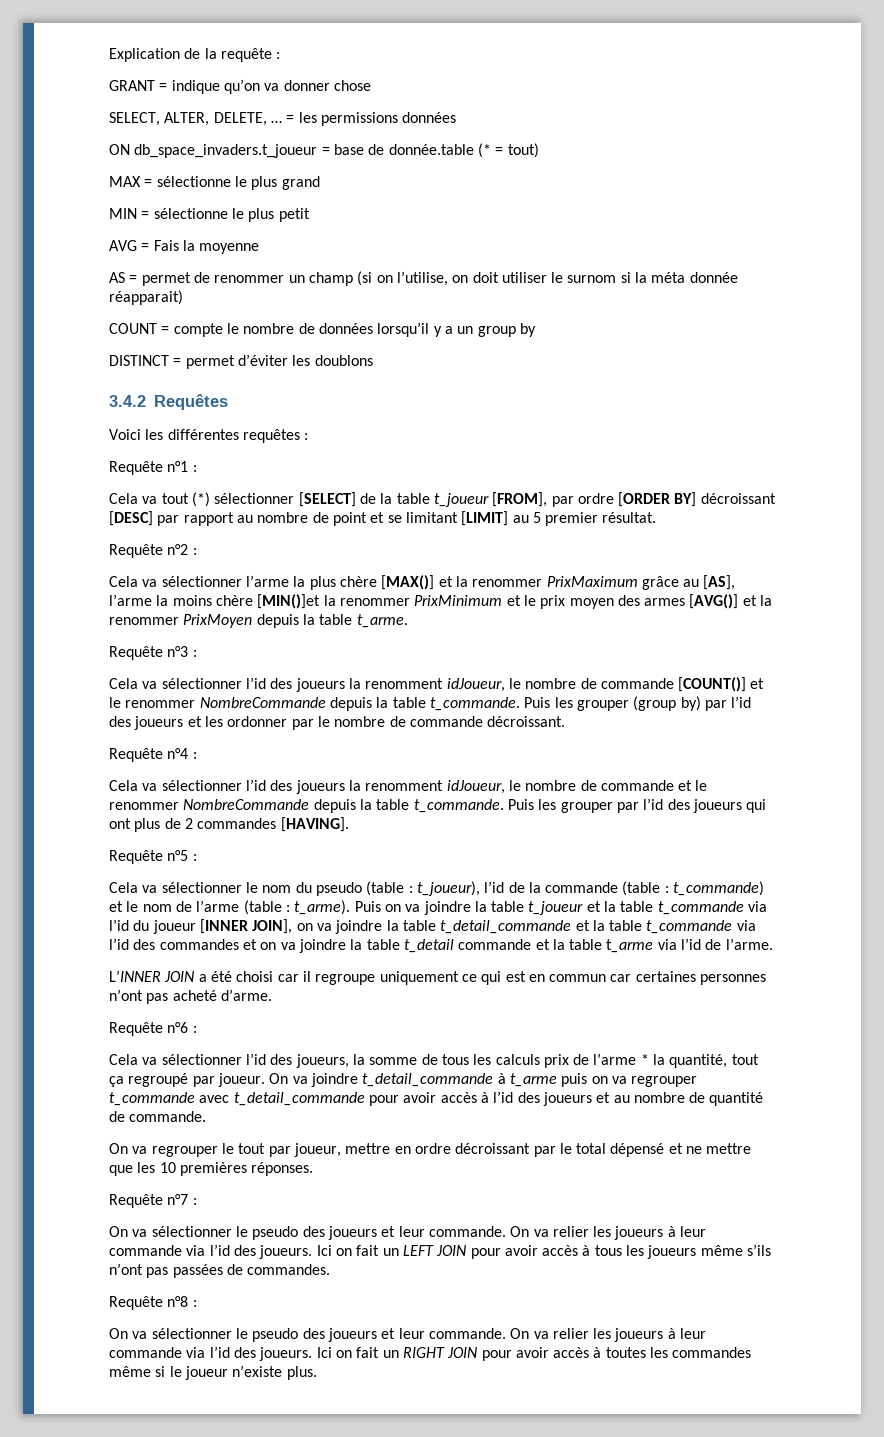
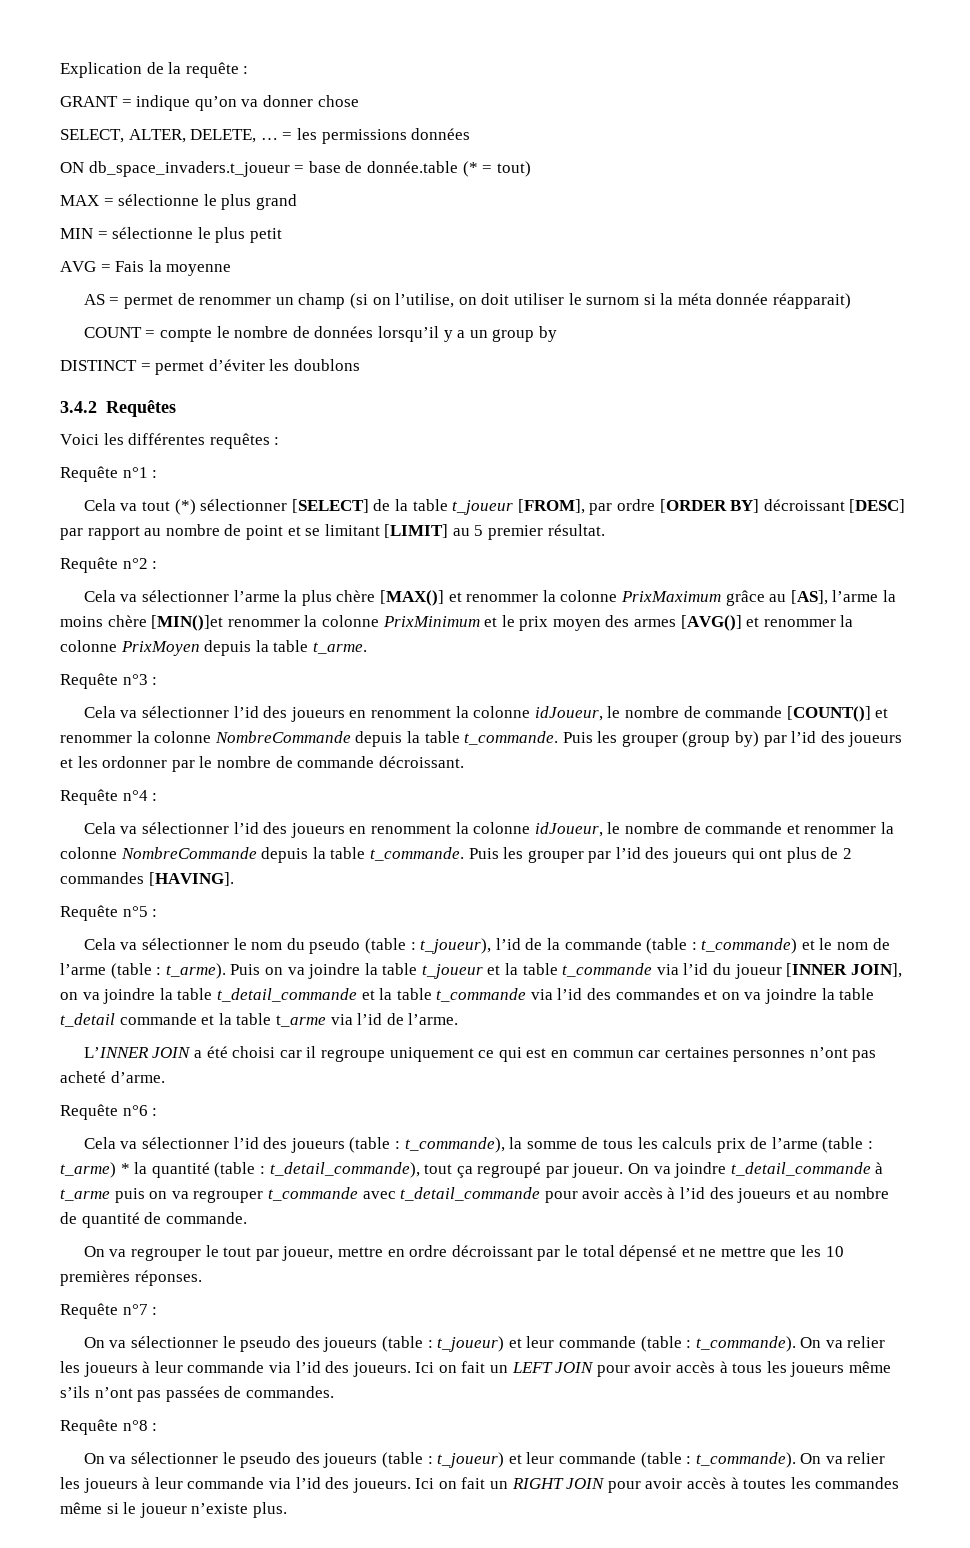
[455,576,543,587] la renommer -> [466,590,618,602] renommer la colonne
[323,595,410,606] la renommer -> [227,615,379,627] renommer la colonne
[760,595,773,606] [109,617,179,625] la renommer -> [763,615,854,627] [60,640,117,652] renommer la colonne
[348,678,444,689] la renomment -> [349,706,531,718] en renomment la colonne
[109,697,196,708] le renommer -> [60,731,212,743] renommer la colonne
[348,780,444,791] la renomment -> [349,822,531,834] en renomment la colonne
[695,780,708,791] [109,802,179,810] le renommer -> [804,822,894,834] [60,847,117,859] renommer la colonne
[295,1054,349,1068] joueurs, -> [290,1137,505,1153] joueurs (table : t_commande),
[640,1054,728,1068] * la quantité, -> [822,1137,874,1153] [60,1162,420,1178] (table : t_arme) * la quantité (table : t_detail_commande),
[381,1226,506,1237] et leur commande. -> [381,1336,796,1352] (table : t_joueur) et leur commande (table : t_commande).
[381,1328,506,1339] et leur commande. -> [381,1452,796,1468] (table : t_joueur) et leur commande (table : t_commande).

